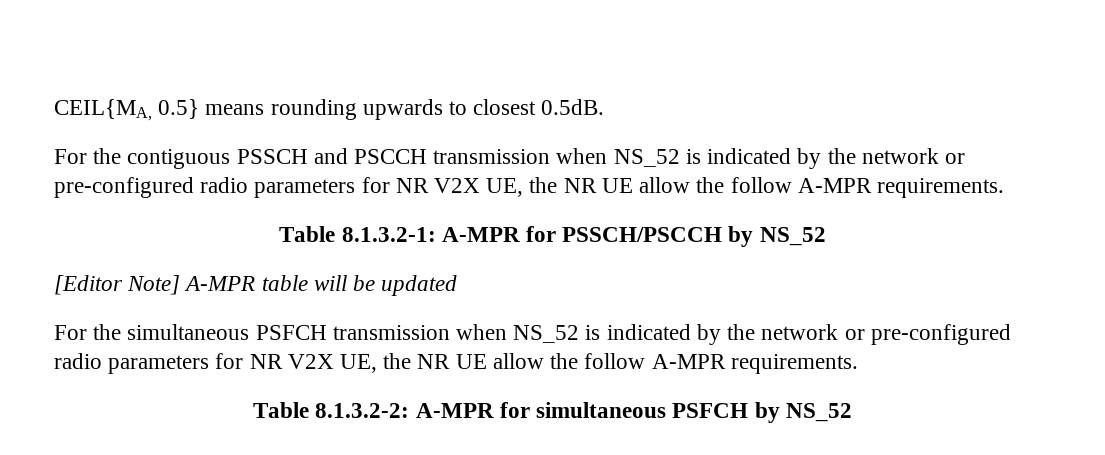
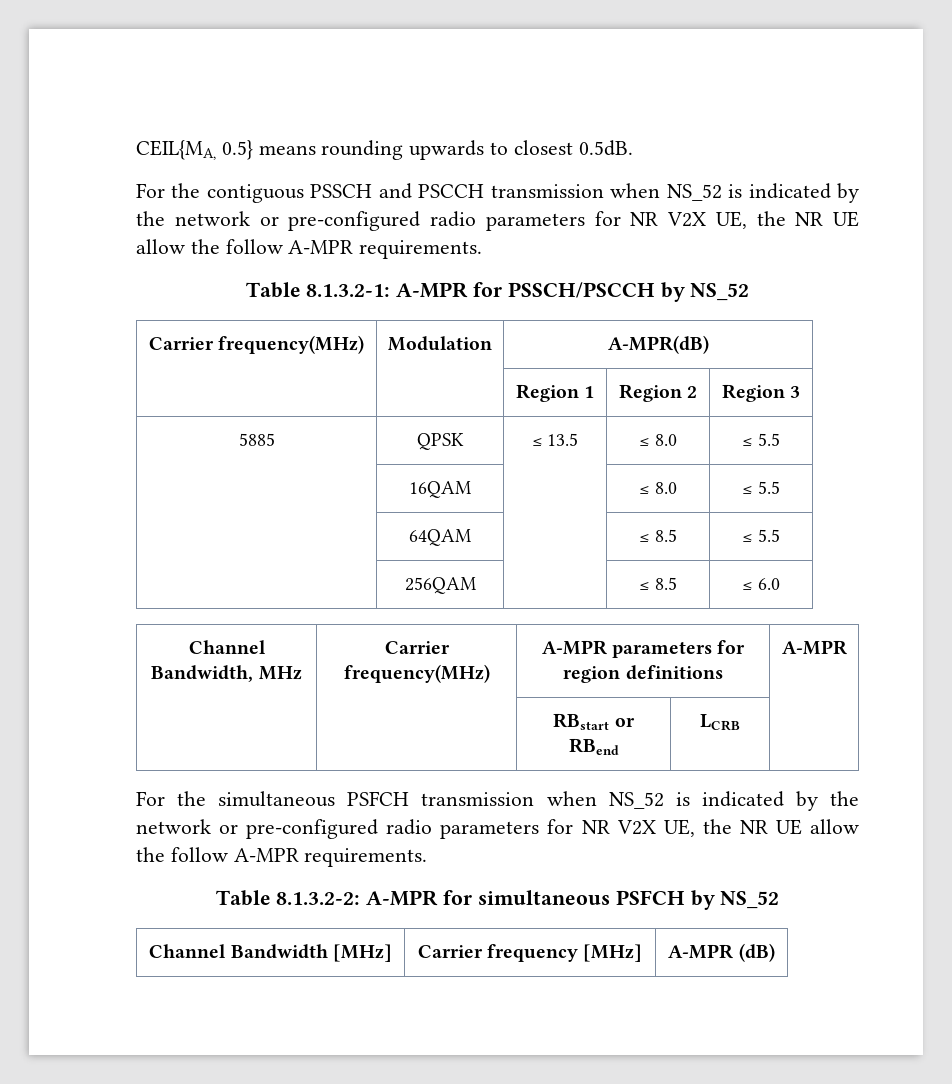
[54,275,458,296] // [Editor Note] A-MPR table will be updated -> [148,335,365,354] [388,336,492,351] [607,335,709,354] [515,384,595,402] [618,384,698,402] [721,384,801,402] [238,433,275,446] [417,433,464,450] [531,433,579,446] [639,434,677,446] [742,433,780,446] [409,481,471,498] [639,482,677,494] [742,481,780,494] [409,529,471,546] [639,529,677,542] [742,529,780,542] [404,577,476,594] [639,577,677,590] [742,578,780,590] [188,640,266,654] [151,665,302,682] [384,641,450,654] [343,664,490,683] [541,640,746,658] [563,665,723,683] [781,640,847,655] [553,713,635,730] [568,738,619,755] [699,714,740,731] // Carrier frequency(MHz) | Modulation | A-MPR(dB) // | | Region 1 | Region 2 | Region 3 // 5885 | QPSK | ≤ 13.5 | ≤ 8.0 | ≤ 5.5 // | 16QAM | | ≤ 8.0 | ≤ 5.5 // | 64QAM | | ≤ 8.5 | ≤ 5.5 // | 256QAM | | ≤ 8.5 | ≤ 6.0 // Channel Bandwidth, MHz | Carrier frequency(MHz) | A-MPR parameters for region definitions | A-MPR // | | RBstart or RBend | LCRB |
(852, 412) none -> [149,944,392,962] [417,944,643,962] [668,943,775,962] // Channel Bandwidth [MHz] | Carrier frequency [MHz] | A-MPR (dB)

